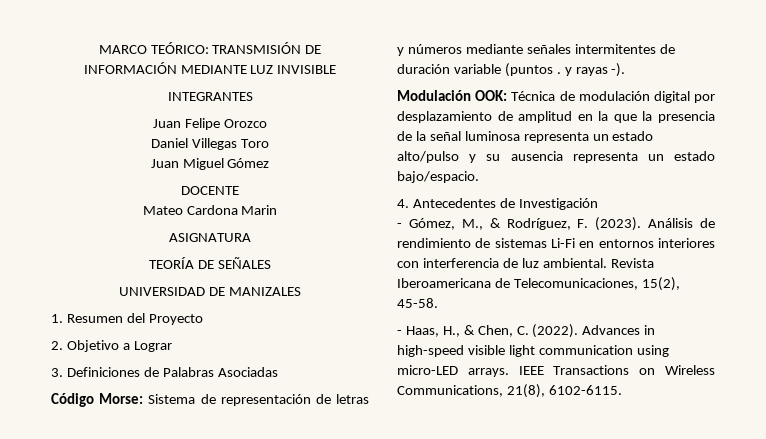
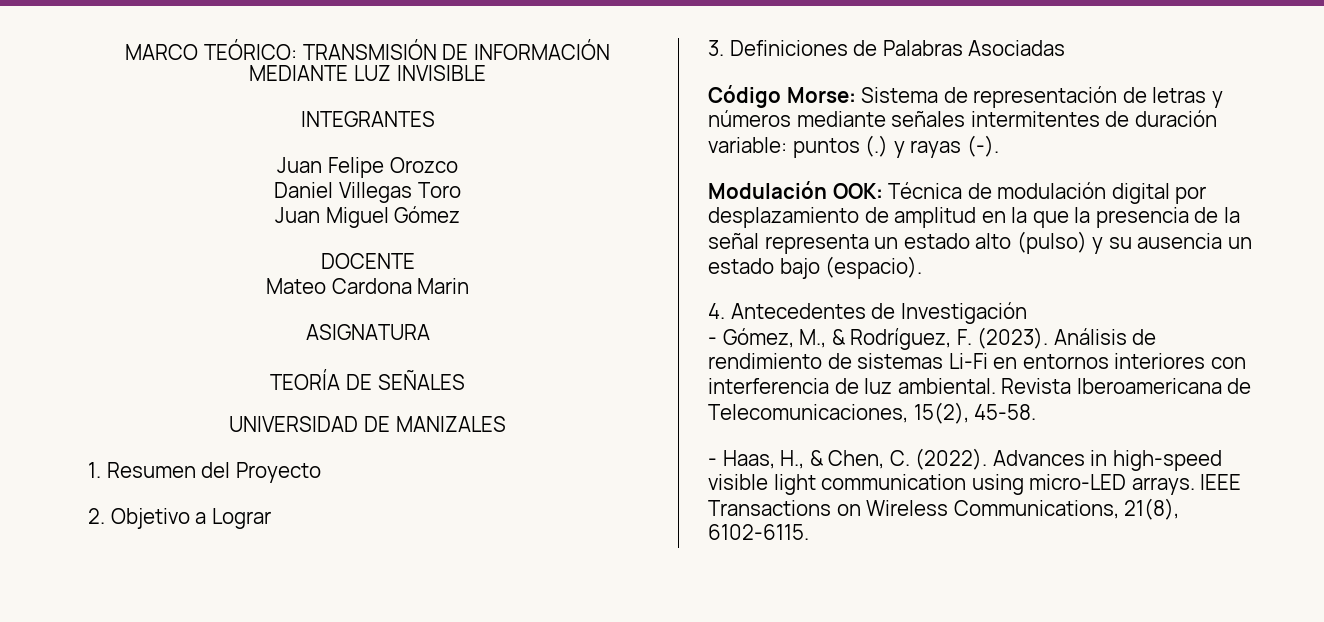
[453,63,561,77] variable (puntos . -> [708,135,889,158] variable: puntos (.)
[611,63,626,77] -). -> [966,135,999,157] (-).
[464,131,654,143] [397,151,459,163] luminosa representa un estado alto/pulso -> [764,231,1087,254] representa un estado alto (pulso)
[572,151,715,163] [397,171,479,183] representa un estado bajo/espacio. -> [1227,237,1252,249] [708,256,923,279] un estado bajo (espacio).

